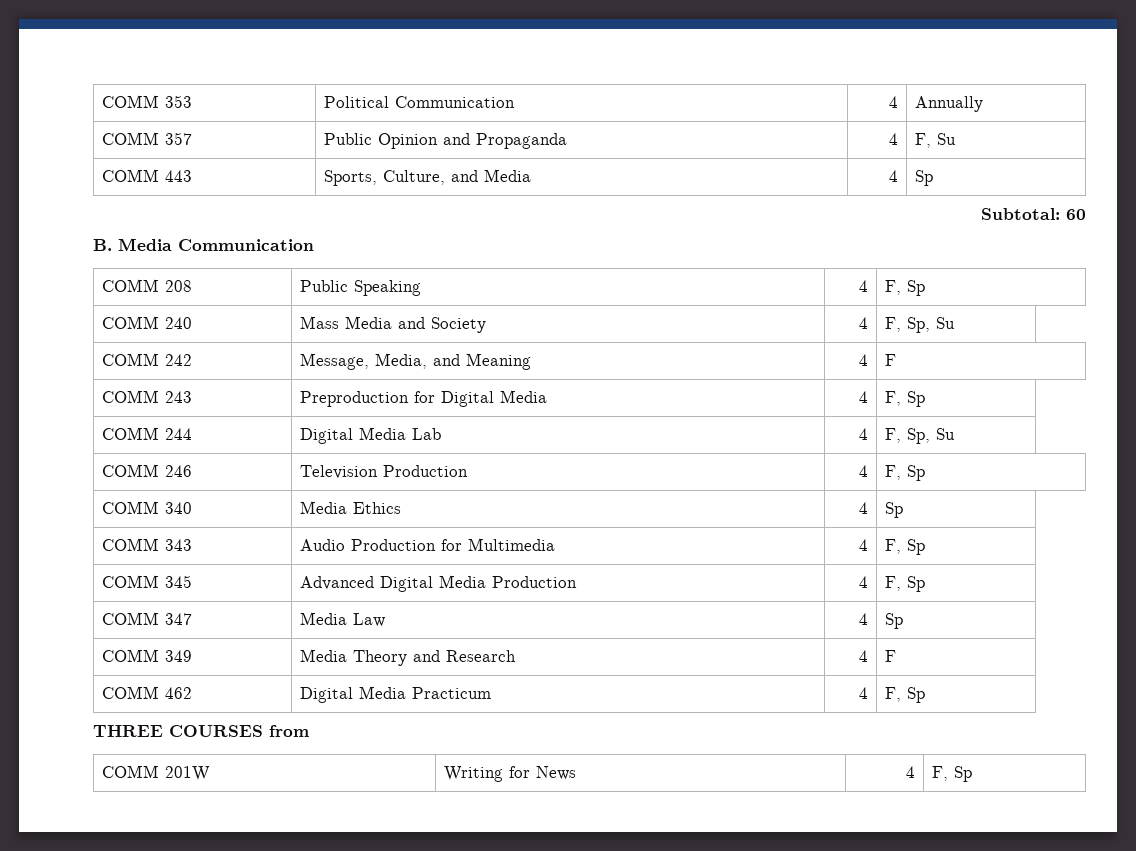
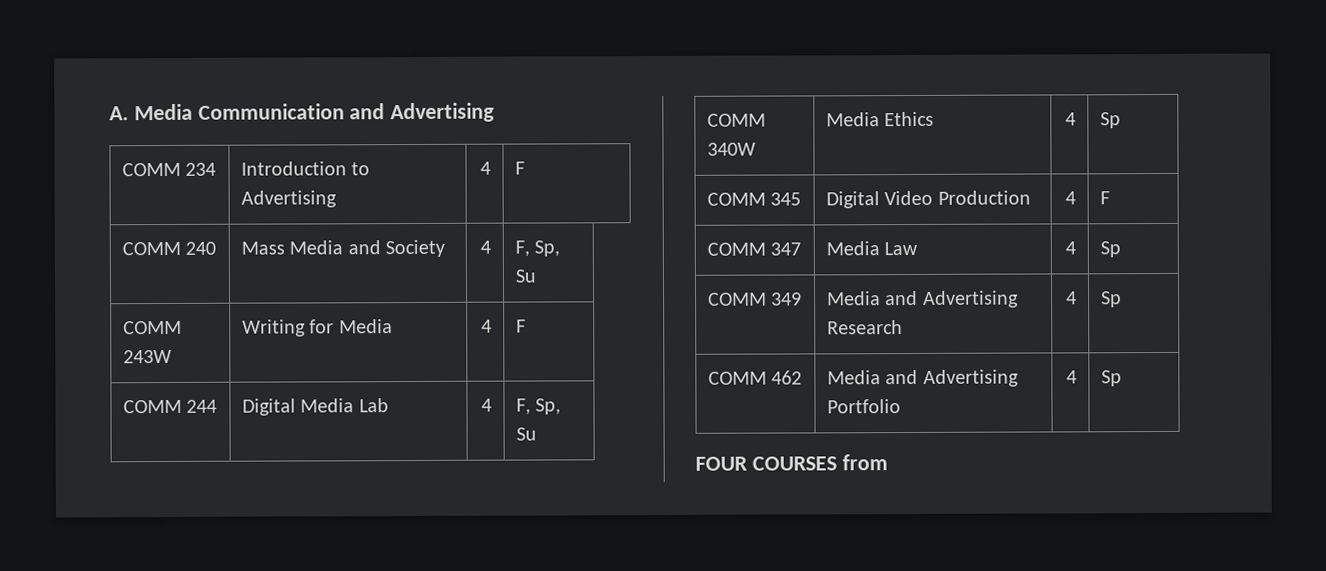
[102,95,193,108] [324,96,516,108] [888,96,898,108] [915,96,984,112] [102,132,193,145] [324,133,568,149] [888,133,898,145] [915,133,957,148] [102,169,193,182] [324,169,532,186] [888,170,898,182] [915,170,934,186] [981,208,1086,220] [93,238,314,251] [102,279,193,292] [300,280,422,296] [858,280,868,292] [885,280,926,296] COMM 353 | Political Communication | 4 | Annually // COMM 357 | Public Opinion and Propaganda | 4 | F, Su // COMM 443 | Sports, Culture, and Media | 4 | Sp // Subtotal: 60 // B. Media Communication // COMM 208 | Public Speaking | 4 | F, Sp -> [109,102,496,123] [122,162,217,177] [241,161,371,176] [241,190,338,208] [479,161,491,175] [515,161,526,175] A. Media Communication and Advertising // COMM 234 | Introduction to Advertising | 4 | F
[165,354,193,366] [300,353,532,370] [858,354,868,366] [885,354,897,366] [102,390,193,403] [300,390,548,407] [858,391,868,403] [885,391,926,407] 242 | Message, Media, and Meaning | 4 | F // COMM 243 | Preproduction for Digital Media | 4 | F, Sp -> [123,349,173,364] [242,319,393,337] [480,319,492,333] [516,319,527,333] 243W | Writing for Media | 4 | F
[165,465,193,477] [300,465,469,479] [858,465,868,477] [885,465,926,481] [102,501,193,514] [300,501,402,514] [858,502,868,514] [885,502,904,518] [102,538,193,551] [300,538,556,551] [858,539,868,551] [885,539,902,554] 246 | Television Production | 4 | F, Sp // COMM 340 | Media Ethics | 4 | Sp // COMM 343 | Audio Production for Multimedia | 4 | F, -> [707,142,757,156] [826,111,935,127] [1064,112,1076,126] 340W | Media Ethics | 4 |
[300,575,578,592] [858,576,868,588] [885,576,926,592] Advanced Digital Media Production | 4 | F, Sp -> [826,190,1031,209] [1064,191,1076,205] [1100,191,1111,205] Digital Video Production | 4 | F
[353,650,441,666] Theory and -> [885,290,1019,308] and Advertising
[885,650,897,662] F -> [1101,291,1123,308] Sp
[300,686,492,703] [858,687,868,699] [885,687,926,703] [93,725,163,737] Digital Media Practicum | 4 | F, Sp // THREE -> [827,369,1019,387] [827,399,902,414] [1065,370,1077,384] [1101,370,1123,387] [695,456,748,471] Media and Advertising Portfolio | 4 | Sp // FOUR
[102,765,211,781] [444,766,577,782] [905,766,915,778] [932,766,973,782] // COMM 201W | Writing for News | 4 | F, Sp -> (888, 462) none

